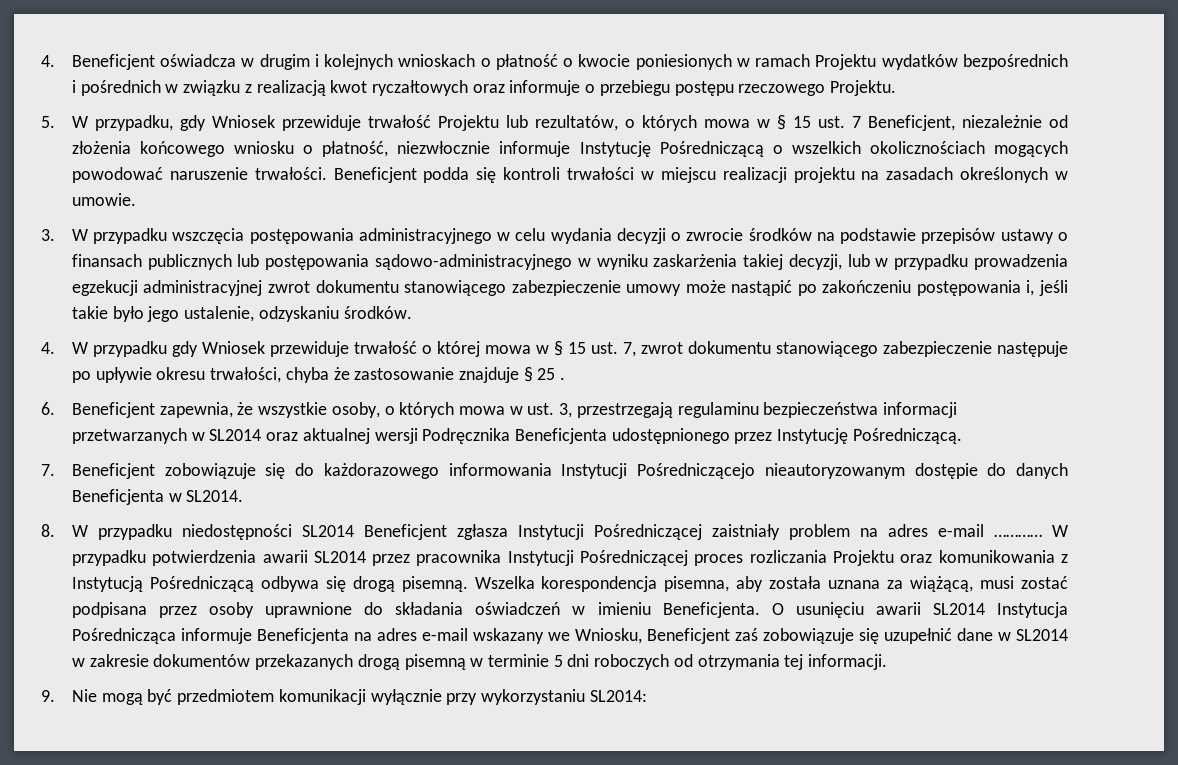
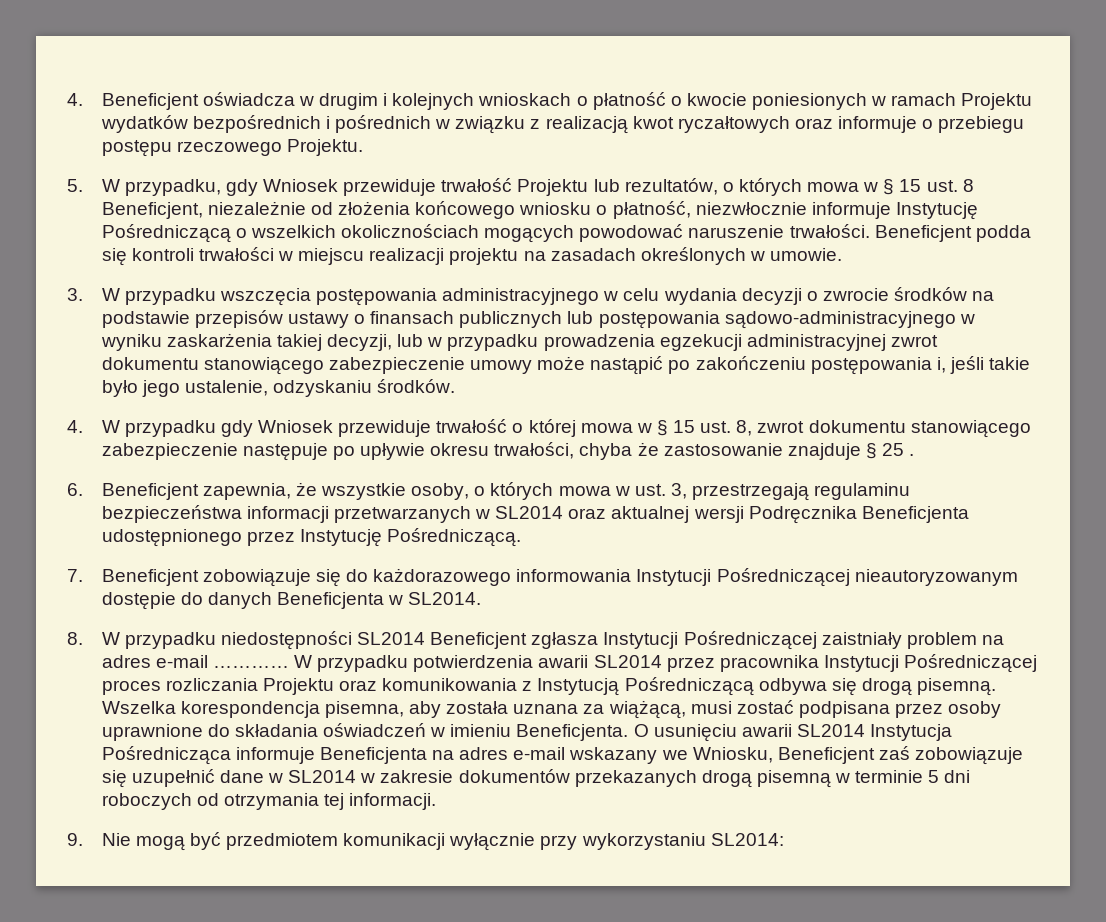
[851,116,861,128] 7 -> [962,179,974,192] 8
[622,342,636,357] 7, -> [736,420,753,436] 8,
[637,463,756,479] Pośredniczącejo -> [716,568,850,587] Pośredniczącej

